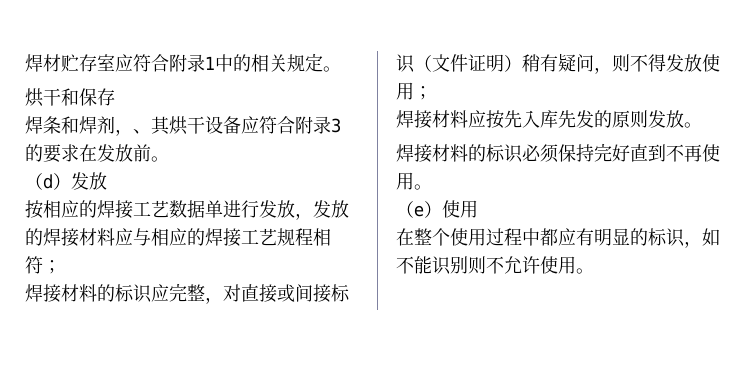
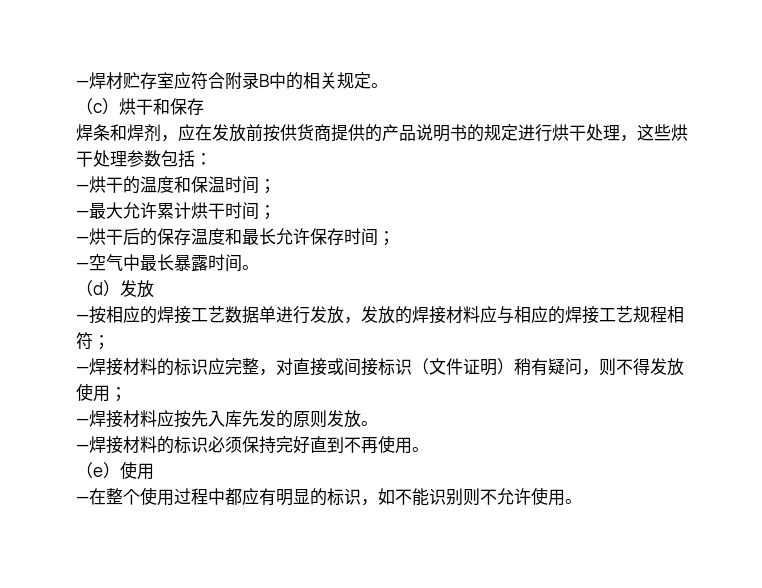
(25, 63) none -> [76,80,89,87] —
[205,56,215,70] 1 -> [259,74,269,87] B
(341, 69) none -> [76,98,119,115] （c）
[133,116,341,135] [25,144,151,163] 、其烘干设备应符合附录3的要求在发放前 -> [178,124,688,142] [76,150,212,167] [76,176,276,194] [76,202,276,220] [76,228,395,246] [76,254,242,272] 应在发放前按供货商提供的产品说明书的规定进行烘干处理，这些烘干处理参数包括： // —烘干的温度和保温时间； // —最大允许累计烘干时间； // —烘干后的保存温度和最长允许保存时间； // —空气中最长暴露时间
(107, 181) none -> [76,314,89,321] —
(61, 267) none -> [76,366,89,373] —
(432, 93) none -> [76,418,89,425] —
(702, 125) none -> [76,444,89,451] —
(478, 209) none -> [76,496,89,503] —

